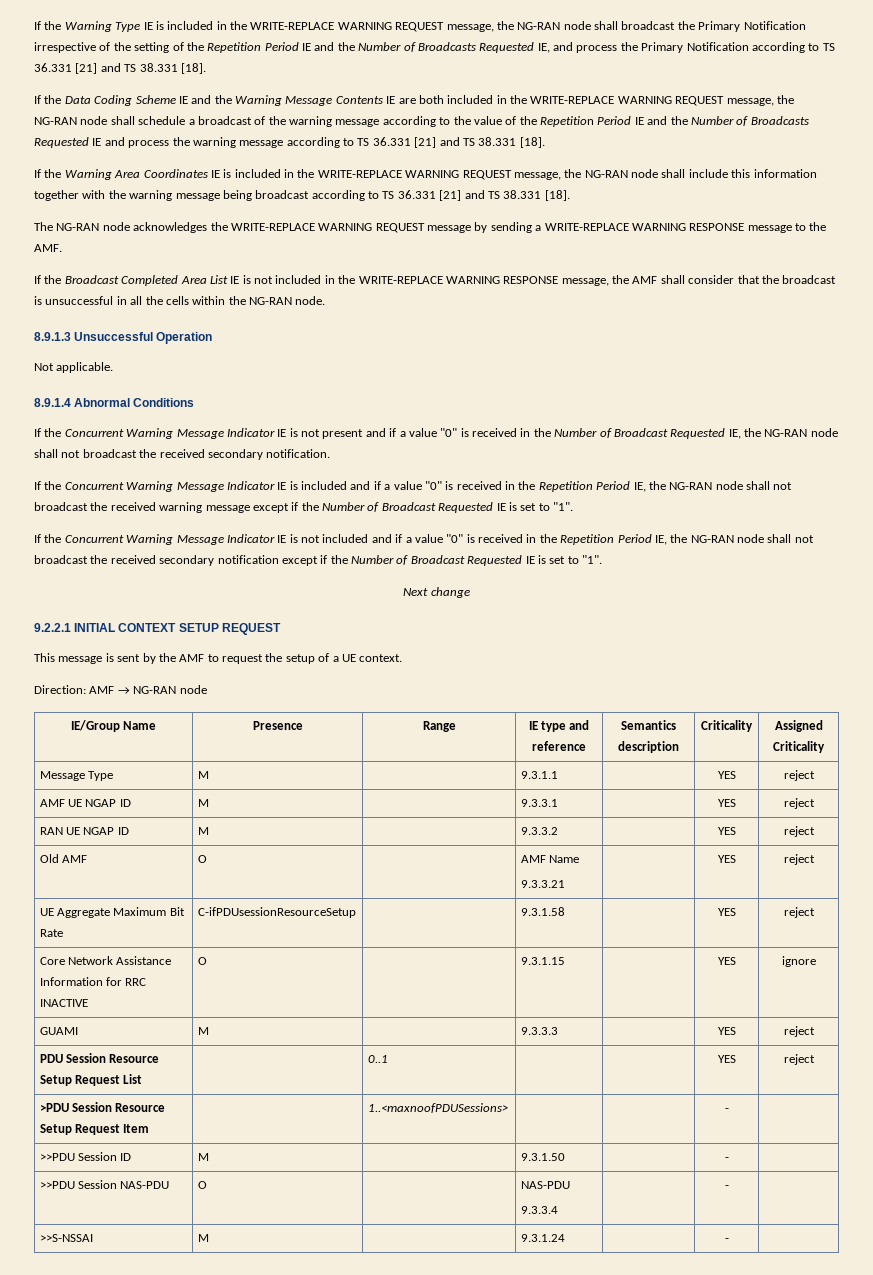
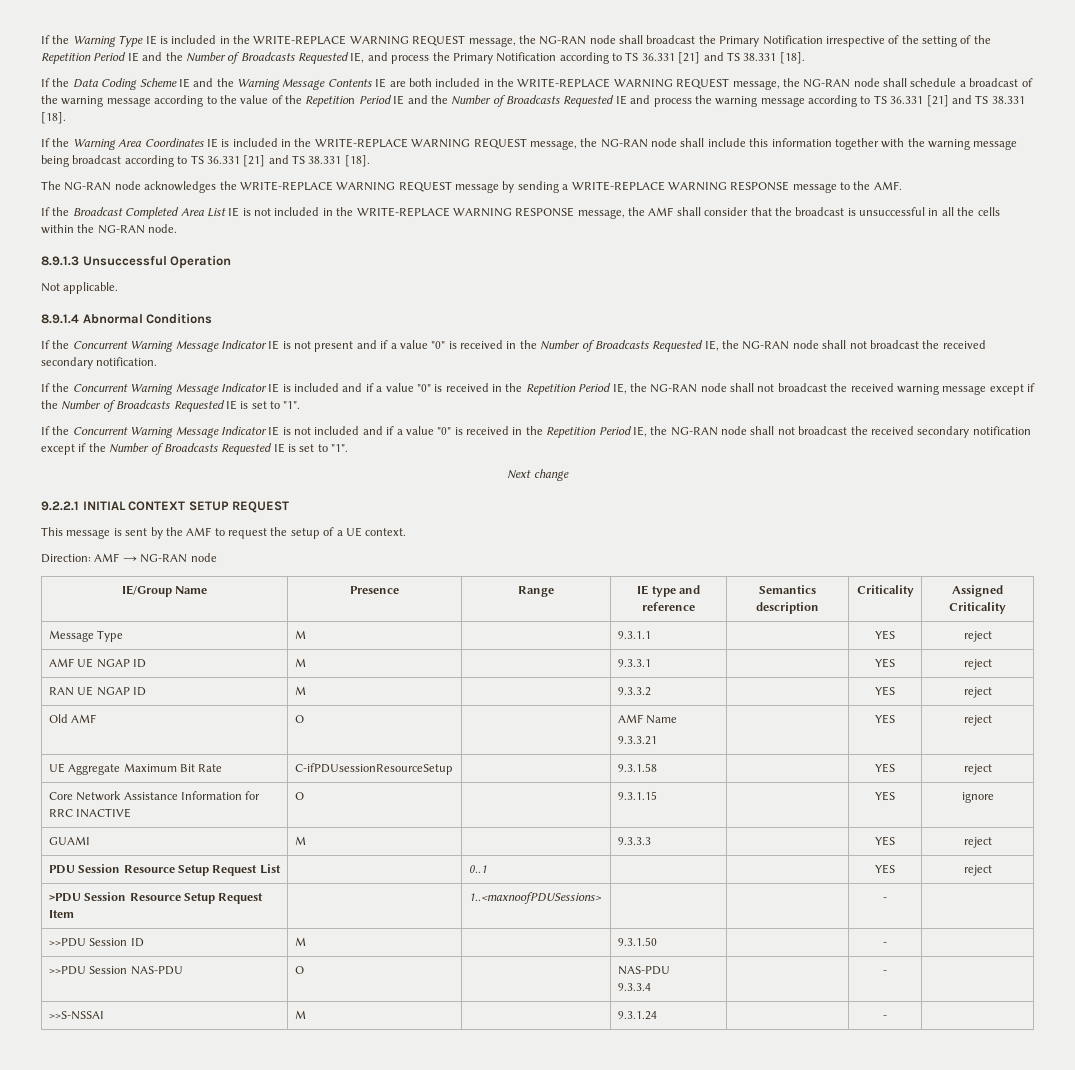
[613,428,668,437] Broadcast -> [594,340,649,349] Broadcasts
[381,502,436,511] Broadcast -> [116,400,171,409] Broadcasts
[410,555,465,564] Broadcast -> [163,443,218,452] Broadcasts

